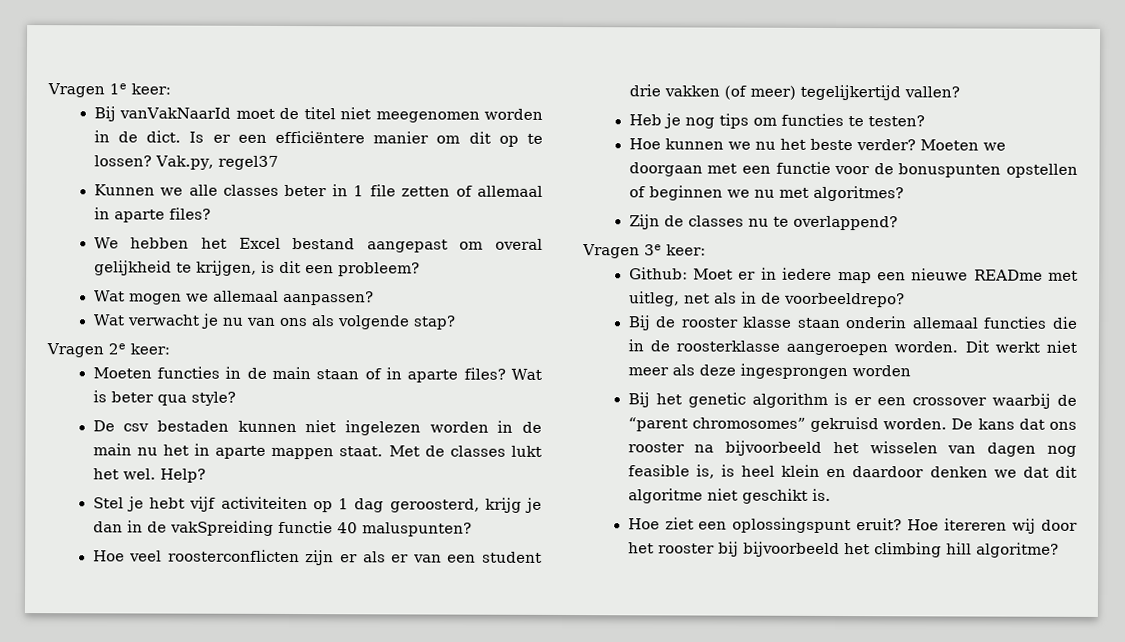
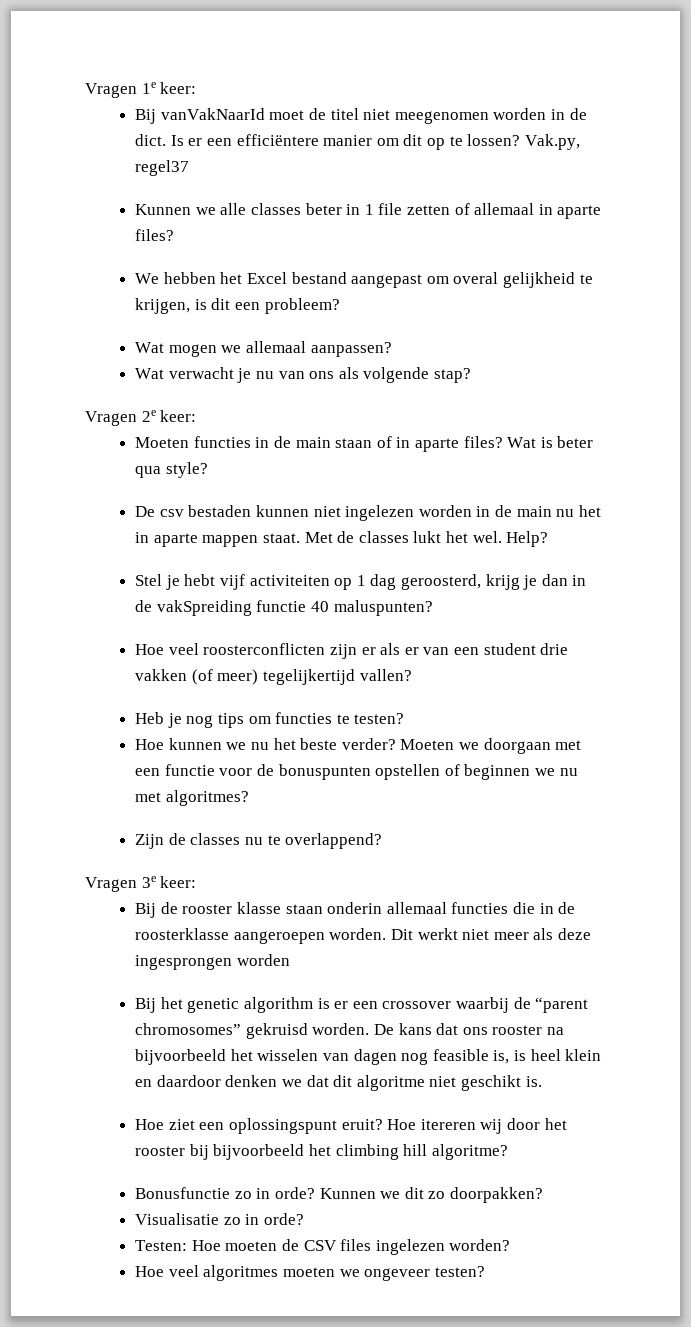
[628,267,1078,284] [628,291,905,308] // Github: Moet er in iedere map een nieuwe READme met uitleg, net als in de voorbeeldrepo? -> (197, 882) none
(1059, 550) none -> [135,1187,543,1203] [135,1213,305,1225] [135,1239,511,1255] [135,1265,485,1281] // Bonusfunctie zo in orde? Kunnen we dit zo doorpakken? // Visualisatie zo in orde? // Testen: Hoe moeten de CSV files ingelezen worden? // Hoe veel algoritmes moeten we ongeveer testen?

